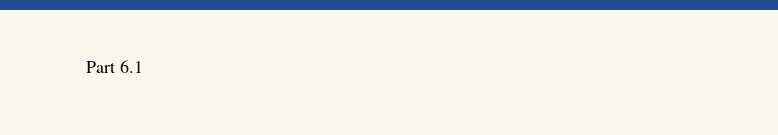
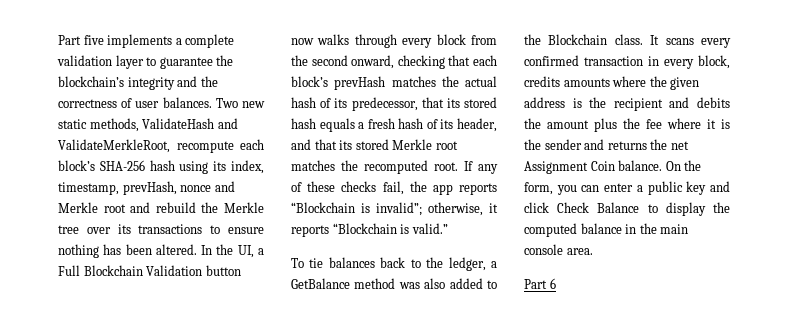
[86,60,143,73] Part 6.1 -> [58,34,235,48] [57,55,234,69] [58,76,218,90] [58,97,265,108] [58,118,238,132] [58,139,264,153] [58,160,264,174] [58,181,235,195] [58,202,264,213] [58,224,264,234] [58,244,264,258] [58,265,241,276] [291,34,497,48] [291,55,497,69] [291,76,497,90] [291,97,497,111] [291,118,497,132] [291,139,458,150] [291,160,498,174] [291,181,497,195] [291,202,498,216] [291,223,448,237] [291,257,497,271] [291,278,497,289] [524,34,731,48] [524,55,730,69] [524,76,700,90] [524,97,730,111] [524,118,730,132] [524,139,689,150] [524,160,702,174] [524,181,730,195] [524,202,730,216] [524,223,689,237] [524,244,593,255] [524,278,556,289] Part five implements a complete validation layer to guarantee the blockchain’s integrity and the correctness of user balances. Two new static methods, ValidateHash and ValidateMerkleRoot, recompute each block’s SHA-256 hash using its index, timestamp, prevHash, nonce and Merkle root and rebuild the Merkle tree over its transactions to ensure nothing has been altered. In the UI, a Full Blockchain Validation button now walks through every block from the second onward, checking that each block’s prevHash matches the actual hash of its predecessor, that its stored hash equals a fresh hash of its header, and that its stored Merkle root matches the recomputed root. If any of these checks fail, the app reports “Blockchain is invalid”; otherwise, it reports “Blockchain is valid.” // To tie balances back to the ledger, a GetBalance method was also added to the Blockchain class. It scans every confirmed transaction in every block, credits amounts where the given address is the recipient and debits the amount plus the fee where it is the sender and returns the net Assignment Coin balance. On the form, you can enter a public key and click Check Balance to display the computed balance in the main console area. // Part 6

